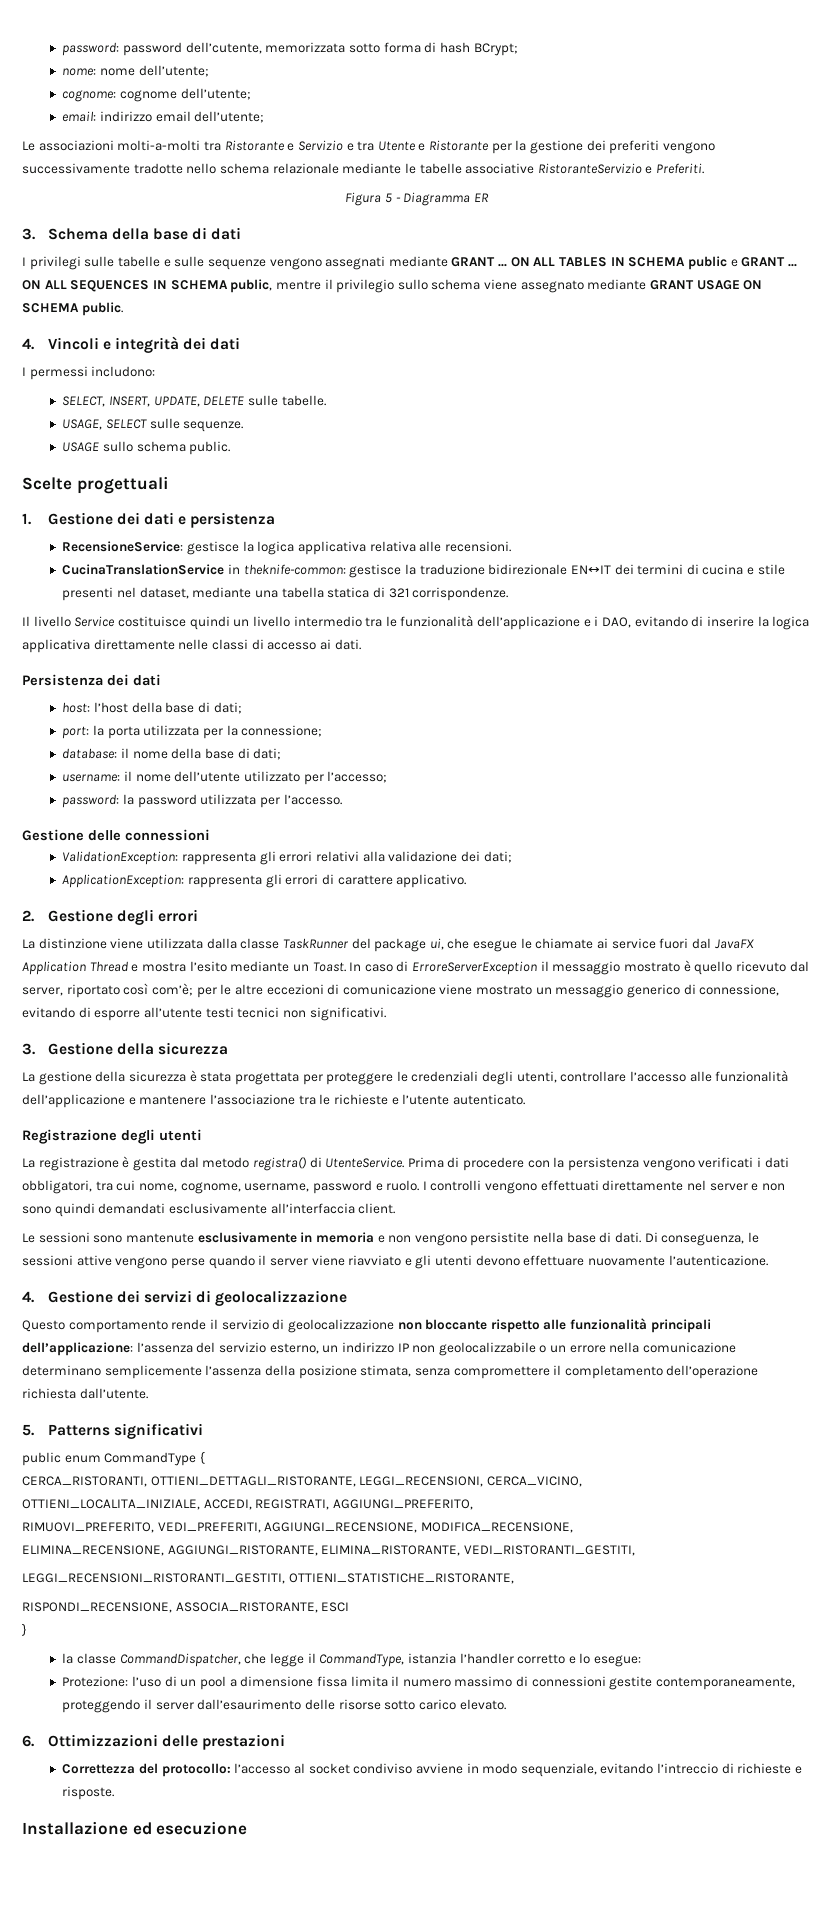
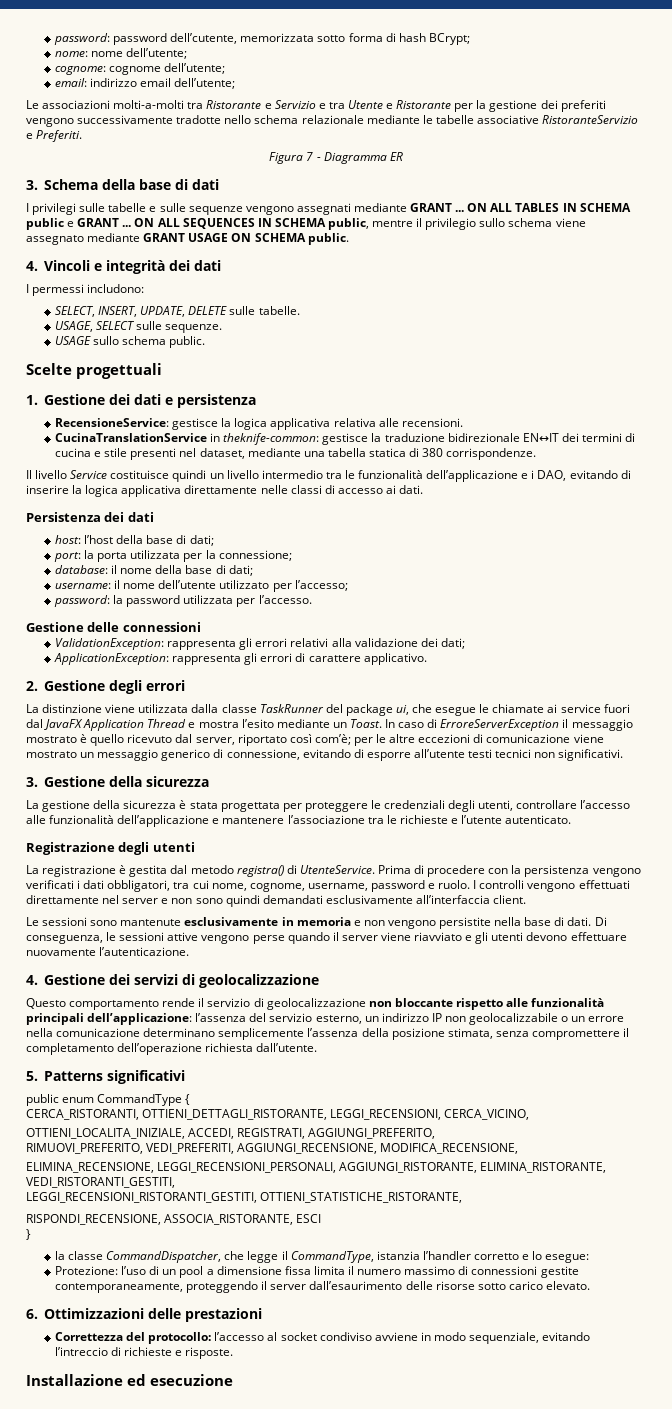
[384,193,392,203] 5 -> [306,152,314,161] 7
[388,588,409,598] 321 -> [422,448,444,457] 380
(164, 1550) none -> [157,1162,337,1173] LEGGI_RECENSIONI_PERSONALI,

